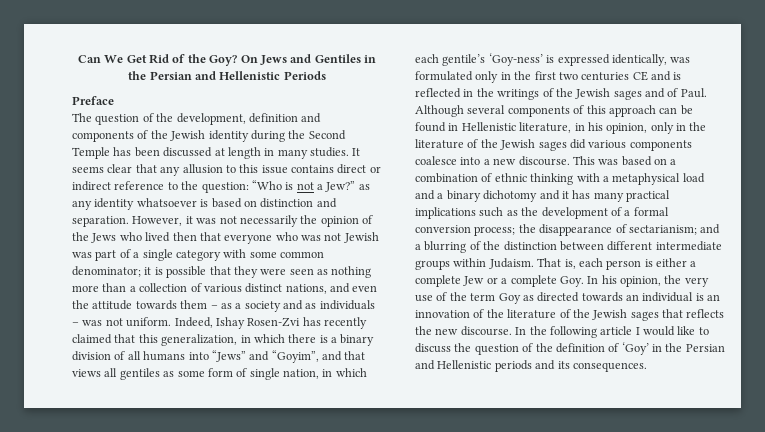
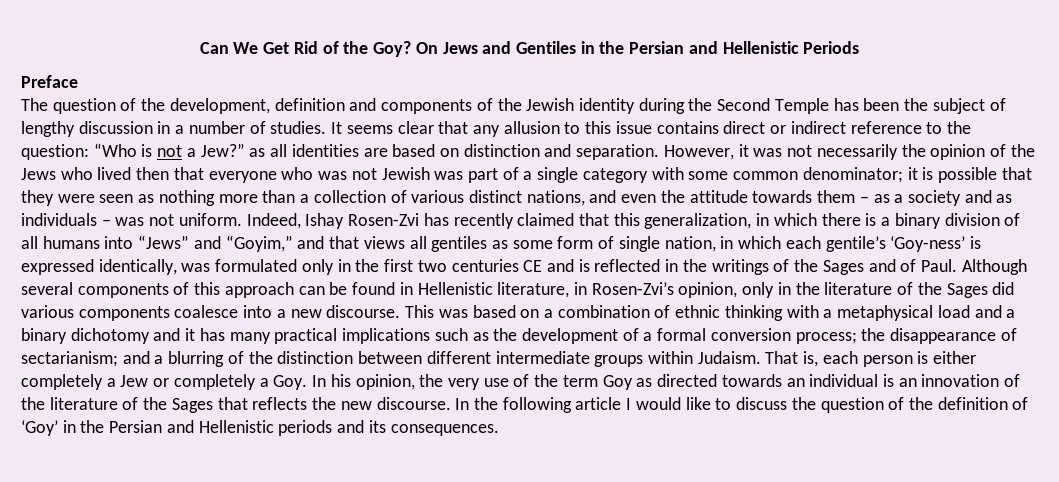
[163,147,308,159] discussed at length in many -> [904,98,1006,114] [21,121,266,137] the subject of lengthy discussion in a number of
[72,198,209,210] any identity whatsoever is -> [270,144,388,157] all identities are
[271,350,319,363] “Goyim”, -> [225,235,293,252] “Goyim,”
[575,88,642,100] Jewish sages -> [822,260,864,275] Sages
[587,122,603,131] his -> [591,282,674,295] Rosen-Zvi’s
[500,139,567,151] Jewish sages -> [946,283,988,298] Sages
[690,261,697,267] [415,275,557,287] a complete Jew or a complete -> [21,374,269,390] completely a Jew or completely a
[592,309,659,321] Jewish sages -> [171,398,213,413] Sages

